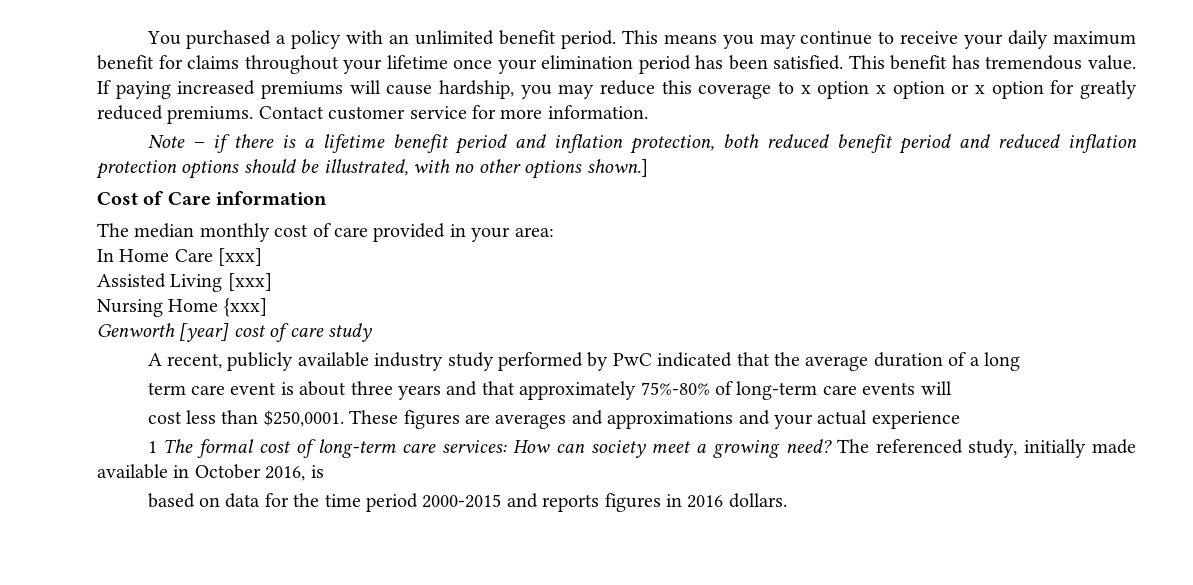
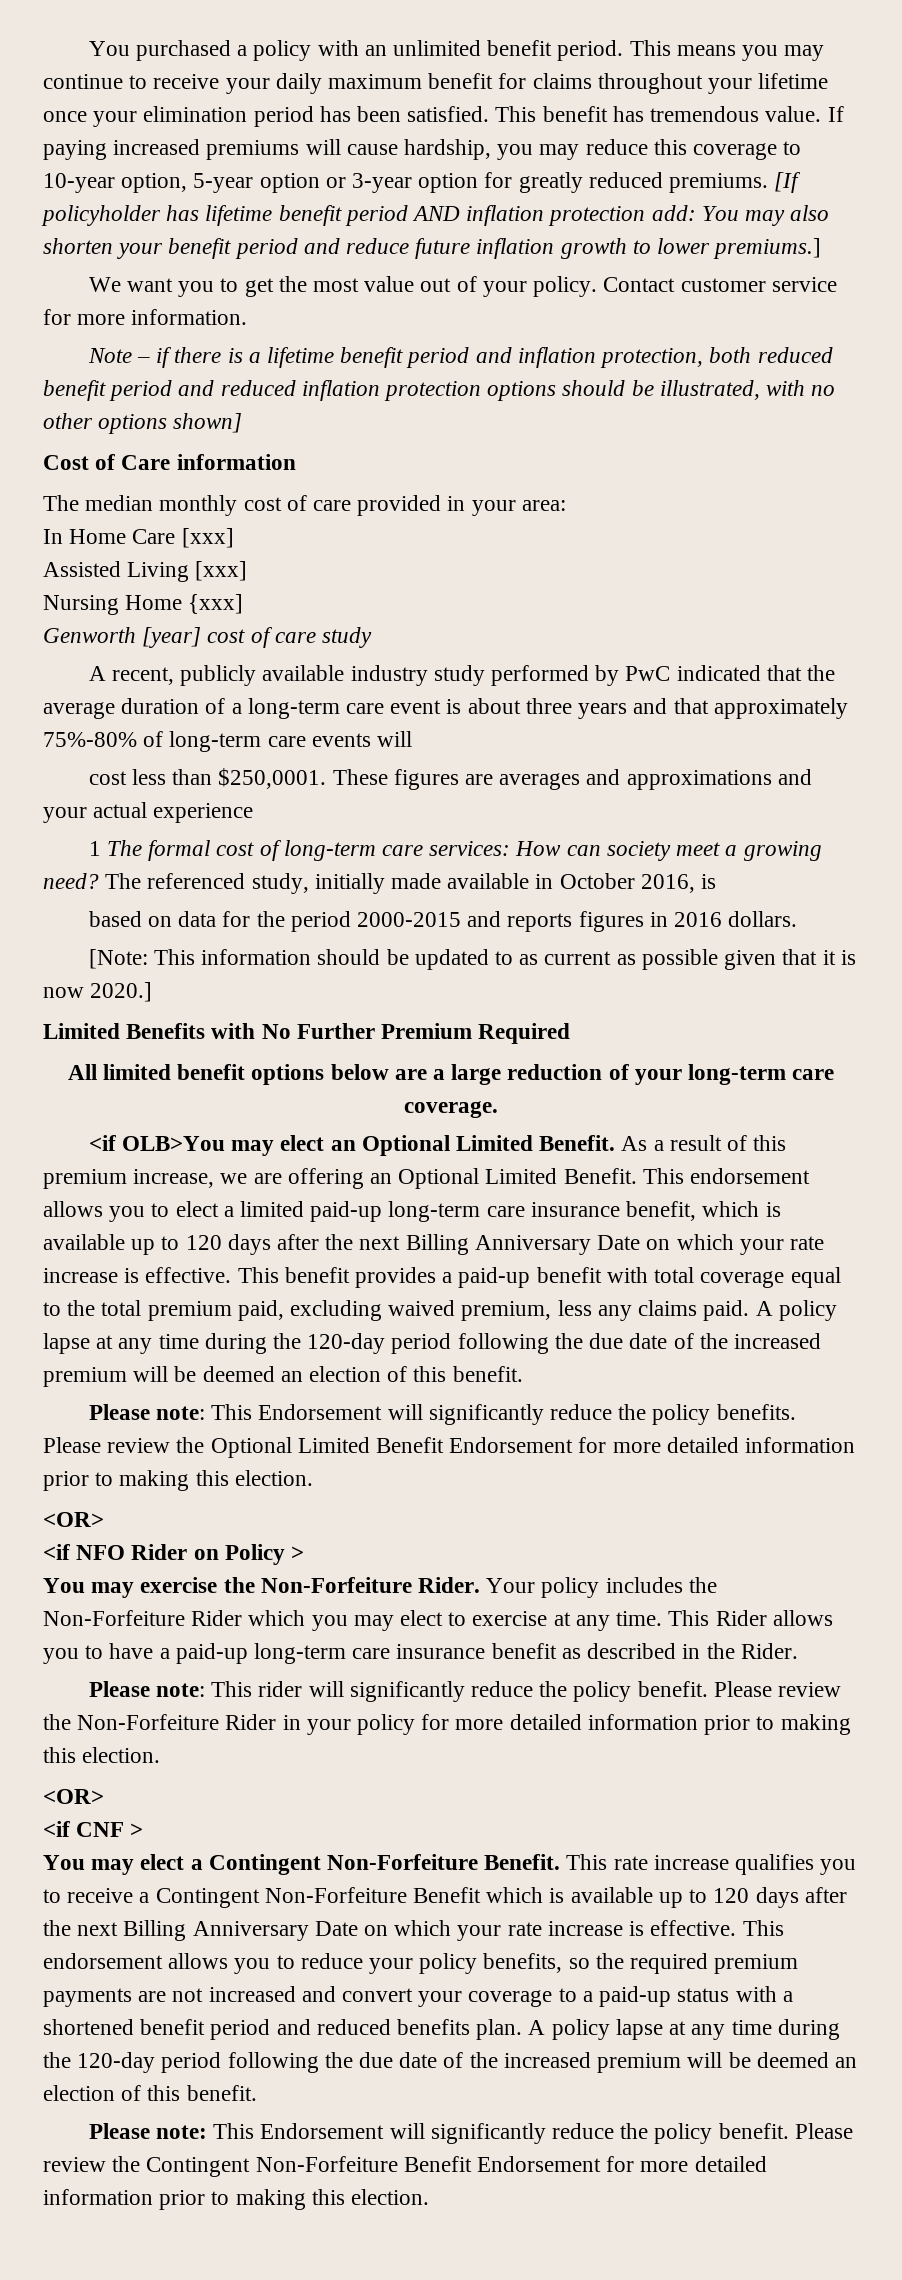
[800,81,886,99] x option x -> [43,173,254,193] 10-year option, 5-year
[974,85,985,94] x -> [352,173,413,193] 3-year
(254, 115) none -> [774,172,802,193] [41,205,830,226] [43,238,822,259] [88,276,598,297] [If policyholder has lifetime benefit period AND inflation protection add: You may also shorten your benefit period and reduce future inflation growth to lower premiums.] // We want you to get the most value out of your policy.
[586,159,648,177] shown.] -> [173,413,243,433] shown]
[983,352,1020,371] [147,382,186,395] long // term -> [247,698,340,719] long-term
[324,494,361,507] time -> (285, 919) none
(787, 500) none -> [88,949,856,970] [43,982,153,1002] [43,1023,571,1044] [67,1064,835,1085] [404,1101,498,1118] [88,1135,787,1156] [43,1168,811,1189] [43,1201,781,1222] [43,1234,824,1255] [43,1267,841,1288] [43,1300,837,1321] [43,1333,821,1354] [43,1366,523,1387] [88,1404,796,1425] [43,1437,856,1458] [43,1470,313,1491] [43,1512,104,1527] [43,1544,305,1565] [43,1577,717,1598] [43,1610,833,1631] [43,1643,798,1664] [88,1681,842,1702] [43,1714,851,1735] [43,1747,161,1763] [43,1789,104,1804] [43,1821,144,1837] [43,1854,857,1875] [43,1887,847,1908] [43,1920,784,1941] [43,1953,799,1974] [43,1986,793,2007] [43,2019,840,2040] [43,2052,857,2073] [43,2085,257,2101] [88,2123,853,2144] [43,2156,767,2177] [43,2189,430,2210] // [Note: This information should be updated to as current as possible given that it is now 2020.] // Limited Benefits with No Further Premium Required // All limited benefit options below are a large reduction of your long-term care coverage. // <if OLB>You may elect an Optional Limited Benefit. As a result of this premium increase, we are offering an Optional Limited Benefit. This endorsement allows you to elect a limited paid-up long-term care insurance benefit, which is available up to 120 days after the next Billing Anniversary Date on which your rate increase is effective. This benefit provides a paid-up benefit with total coverage equal to the total premium paid, excluding waived premium, less any claims paid. A policy lapse at any time during the 120-day period following the due date of the increased premium will be deemed an election of this benefit. // Please note: This Endorsement will significantly reduce the policy benefits. Please review the Optional Limited Benefit Endorsement for more detailed information prior to making this election. // <OR> // <if NFO Rider on Policy > // You may exercise the Non-Forfeiture Rider. Your policy includes the Non-Forfeiture Rider which you may elect to exercise at any time. This Rider allows you to have a paid-up long-term care insurance benefit as described in the Rider. // Please note: This rider will significantly reduce the policy benefit. Please review the Non-Forfeiture Rider in your policy for more detailed information prior to making this election. // <OR> // <if CNF > // You may elect a Contingent Non-Forfeiture Benefit. This rate increase qualifies you to receive a Contingent Non-Forfeiture Benefit which is available up to 120 days after the next Billing Anniversary Date on which your rate increase is effective. This endorsement allows you to reduce your policy benefits, so the required premium payments are not increased and convert your coverage to a paid-up status with a shortened benefit period and reduced benefits plan. A policy lapse at any time during the 120-day period following the due date of the increased premium will be deemed an election of this benefit. // Please note: This Endorsement will significantly reduce the policy benefit. Please review the Contingent Non-Forfeiture Benefit Endorsement for more detailed information prior to making this election.

